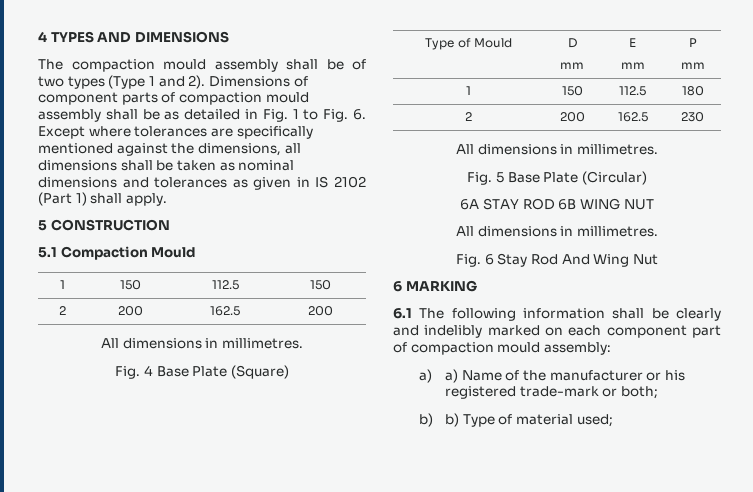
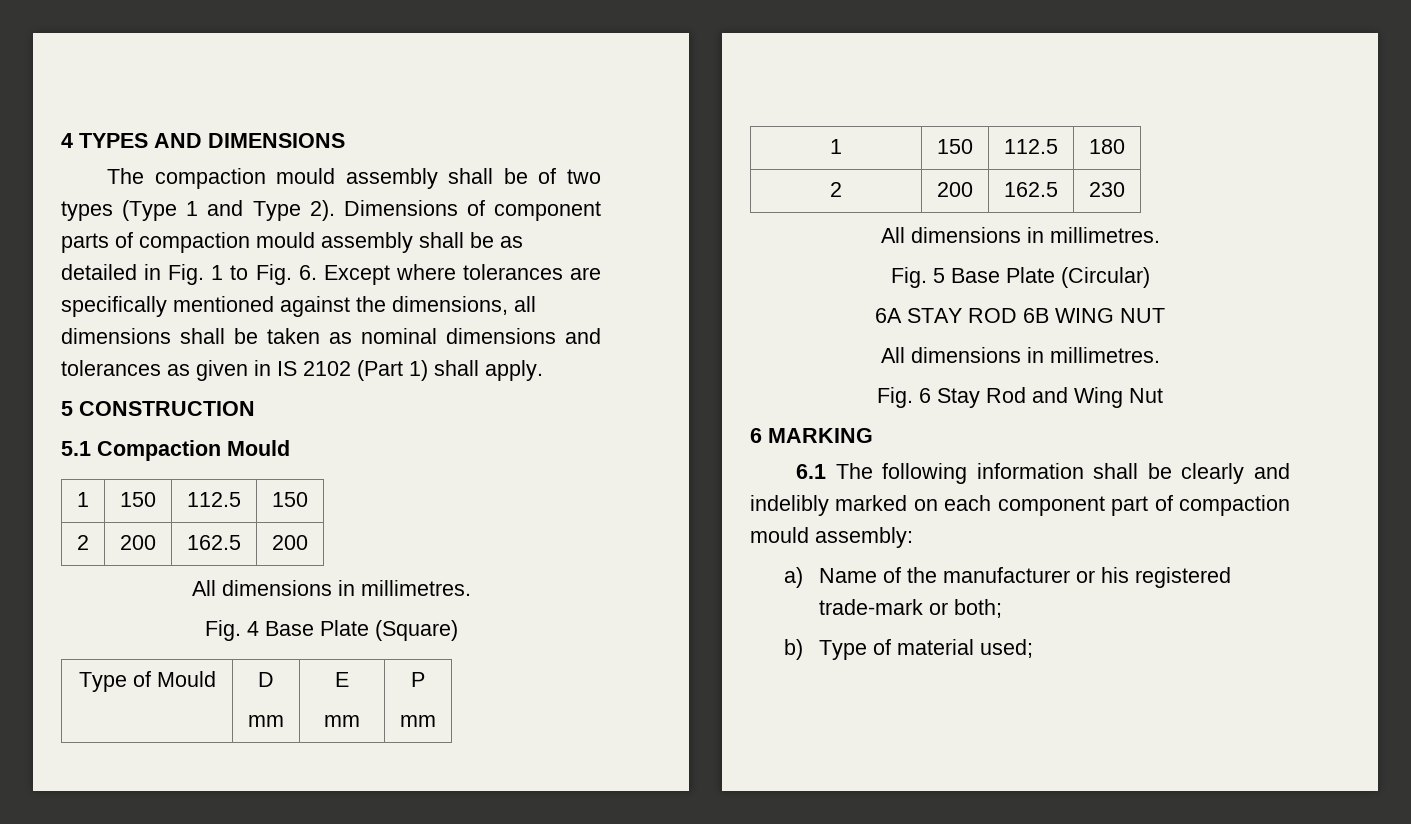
(185, 81) none -> [252,201,301,221] Type
[561,254,590,265] And -> [1032,387,1068,403] and
[445,369,459,383] a) -> (804, 577) none
[445,413,460,427] b) -> (804, 649) none

